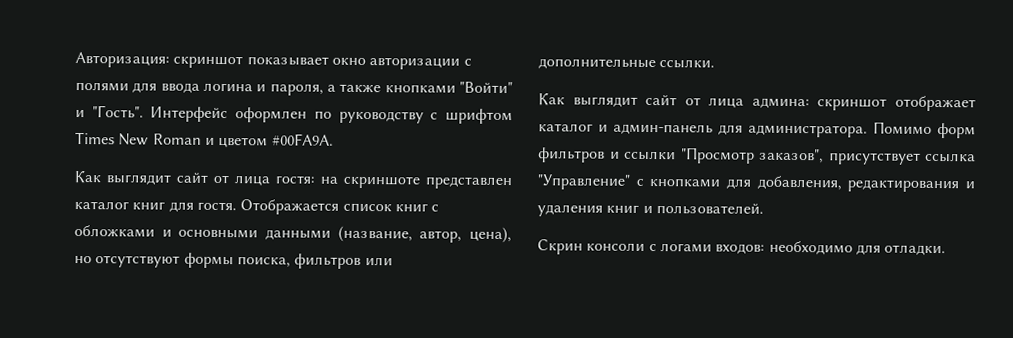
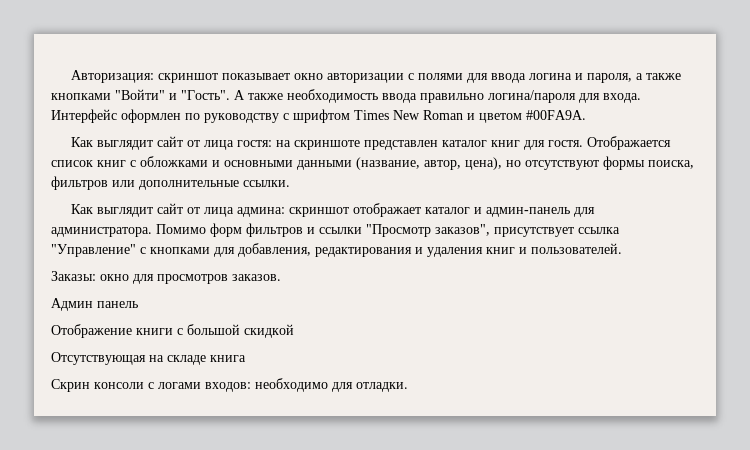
(144, 112) none -> [234,89,641,103] А также необходимость ввода правильно логина/пароля для входа.
(764, 209) none -> [51,271,281,284] [51,298,138,311] [51,324,294,338] [51,352,246,365] // Заказы: окно для просмотров заказов. // Админ панель // Отображение книги с большой скидкой // Отсутствующая на складе книга

